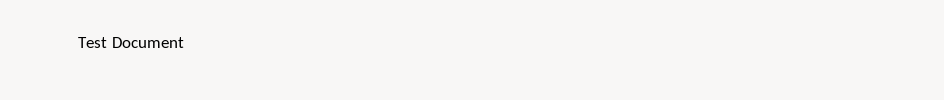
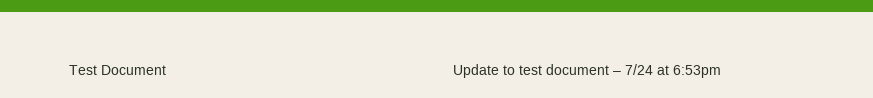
(184, 42) none -> [453,64,721,78] // Update to test document – 7/24 at 6:53pm

